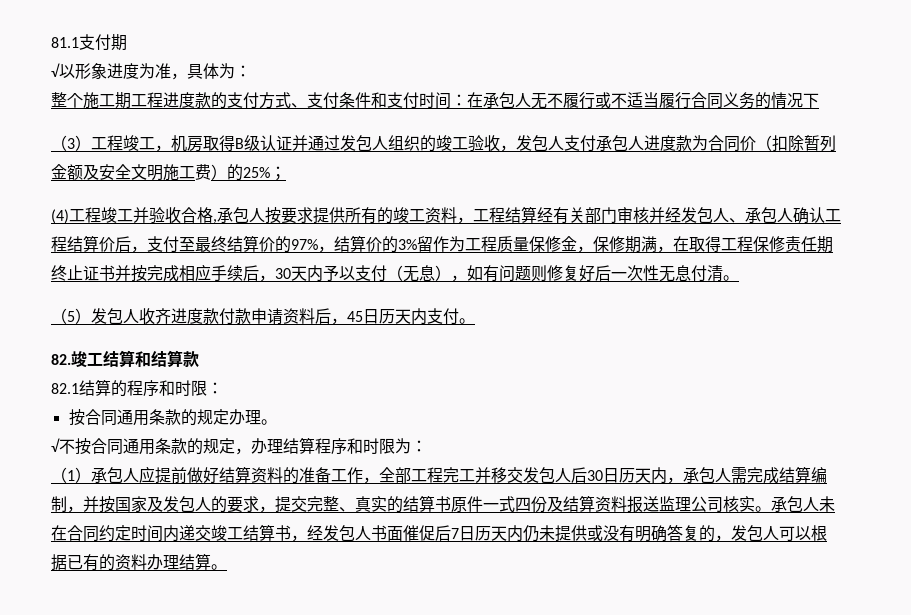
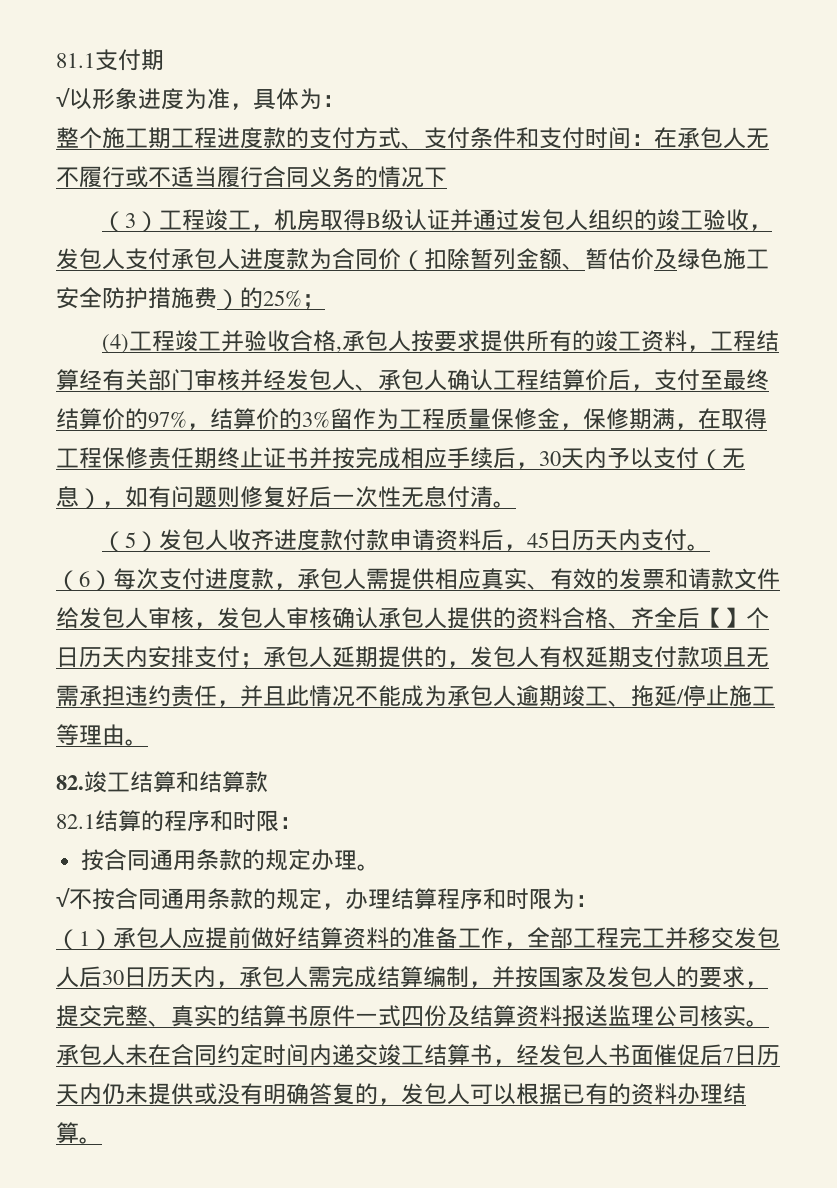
[83,164,195,181] 及安全文明施工 -> [562,248,769,270] [56,287,194,309] 、暂估价及绿色施工安全防护措施
(475, 321) none -> [56,568,780,591] [56,607,769,629] [56,646,769,668] [56,685,775,707] [56,724,148,746] // （6）每次支付进度款，承包人需提供相应真实、有效的发票和请款文件给发包人审核，发包人审核确认承包人提供的资料合格、齐全后【】个日历天内安排支付；承包人延期提供的，发包人有权延期支付款项且无需承担违约责任，并且此情况不能成为承包人逾期竣工、拖延/停止施工等理由。

